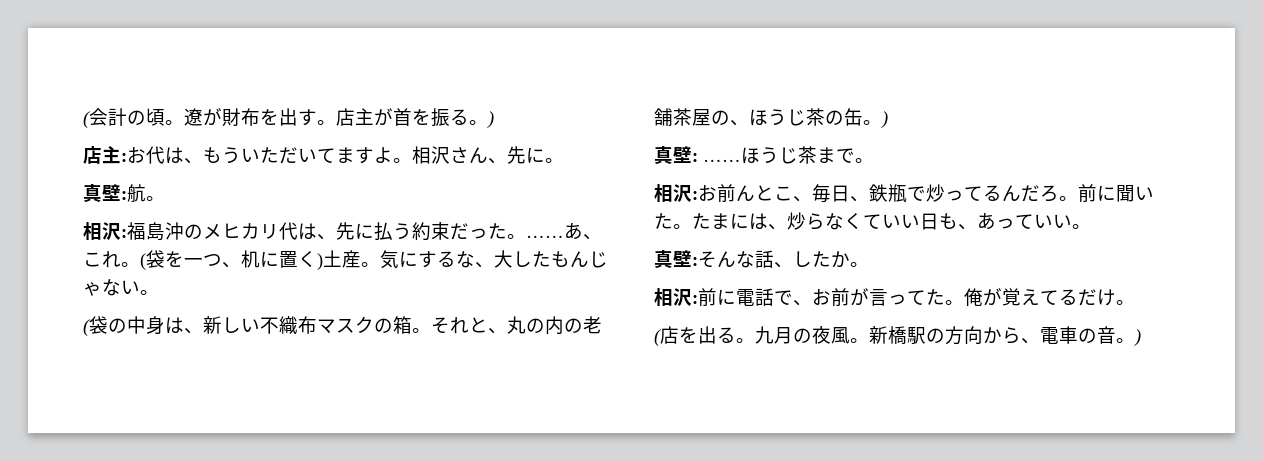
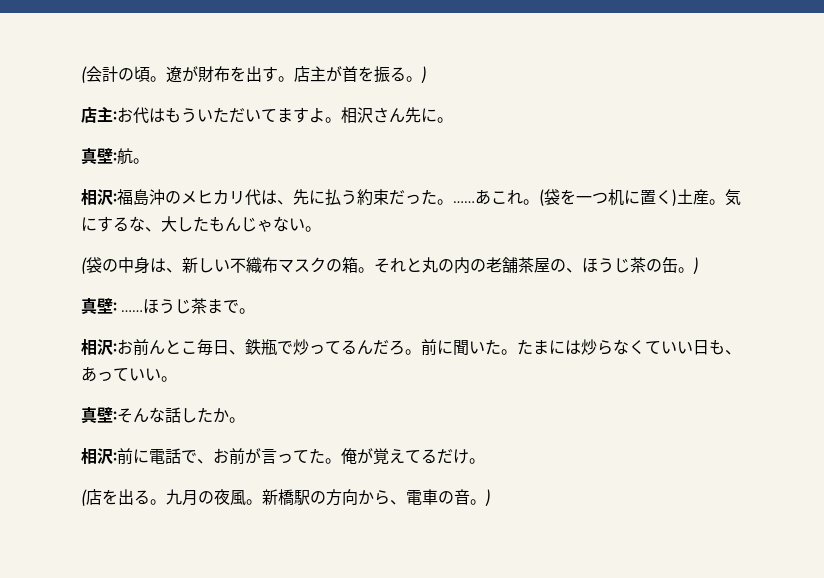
[184,158,203,164] 、 -> (165, 115) none
[488,158,507,164] 、 -> (405, 115) none
[583,234,602,240] 、 -> (491, 197) none
[222,262,241,268] 、 -> (608, 198) none
[488,328,507,334] 、 -> (422, 265) none
[793,196,812,202] 、 -> (197, 347) none
[768,224,787,230] 、 -> (581, 347) none
[774,262,793,268] 、 -> (181, 415) none

